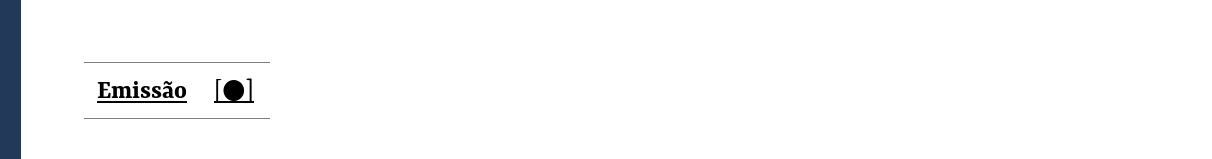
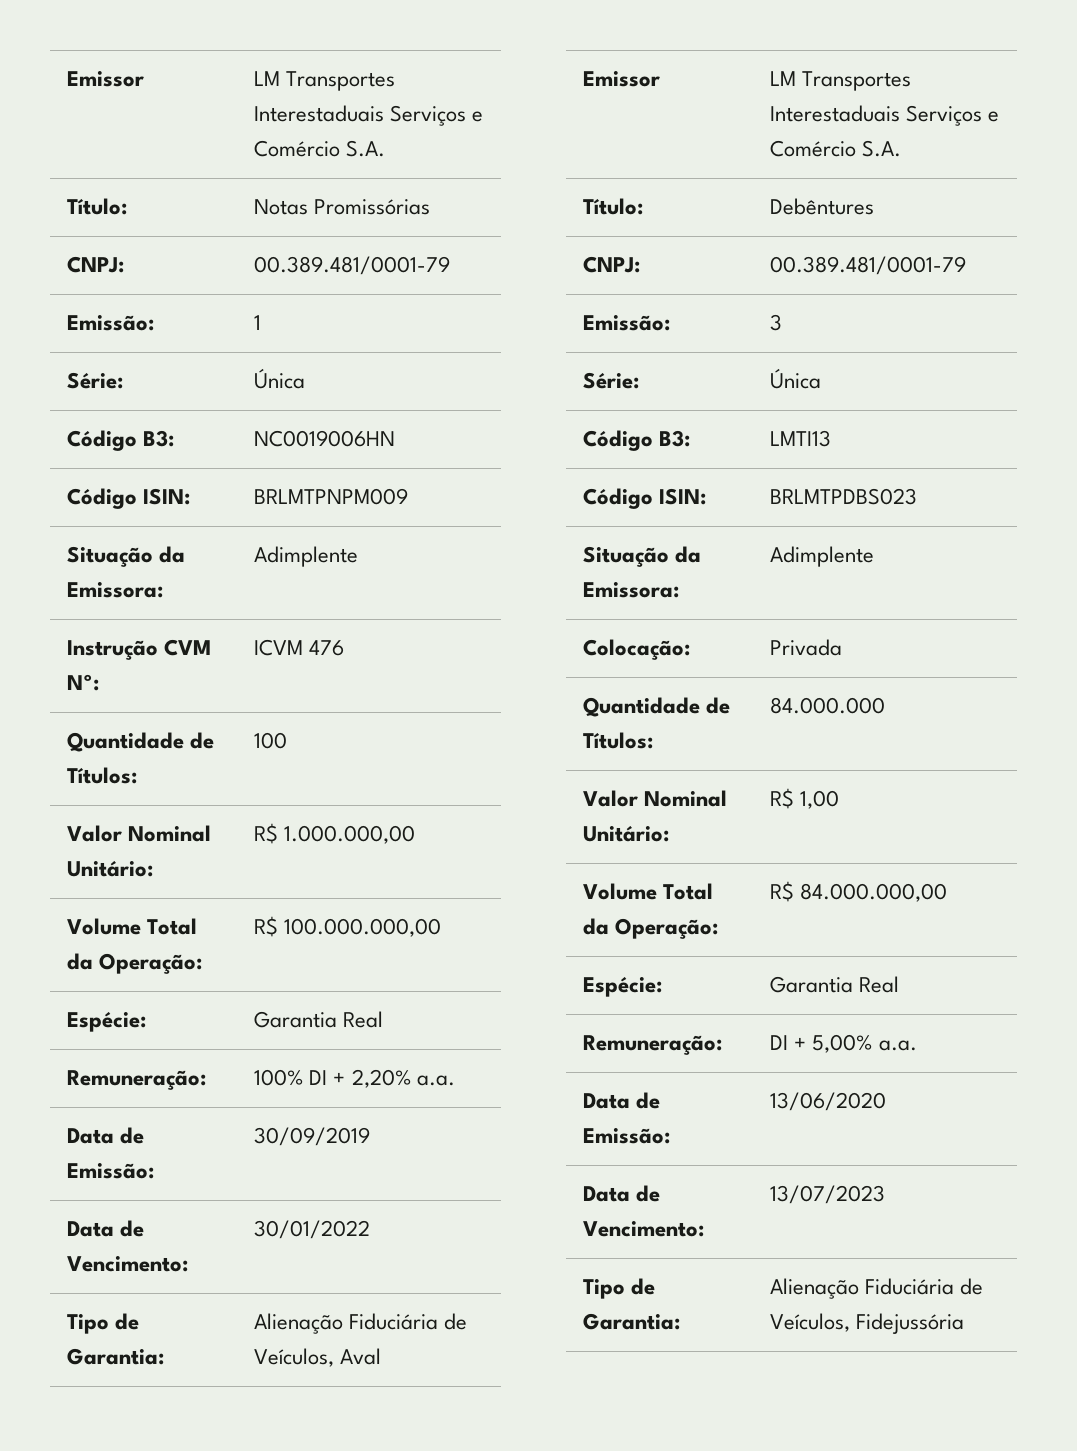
[97,81,188,98] [214,78,255,103] Emissão | [●] -> [67,71,145,87] [254,71,396,91] [254,105,484,126] [254,140,386,157] [67,198,128,215] [254,199,431,215] [67,256,125,273] [254,256,451,275] [67,315,155,331] [254,315,262,330] [67,372,124,389] [254,368,306,389] [67,430,175,451] [254,430,396,447] [67,488,191,509] [254,488,409,505] [67,546,186,567] [67,582,164,598] [254,546,359,567] [67,639,212,660] [67,674,100,691] [254,639,345,656] [67,732,215,752] [67,767,138,784] [254,732,288,749] [67,825,212,842] [67,860,154,877] [254,823,416,844] [67,918,198,935] [67,953,203,974] [254,916,442,937] [67,1011,147,1032] [254,1011,384,1028] [67,1070,207,1090] [254,1069,455,1088] [67,1127,145,1144] [67,1163,155,1179] [254,1127,371,1146] [67,1220,145,1237] [67,1256,189,1272] [254,1220,371,1239] [67,1313,140,1334] [67,1348,165,1365] [254,1313,468,1334] [254,1348,382,1367] [583,71,661,87] [770,71,912,91] [770,105,1000,126] [770,140,902,157] [583,198,644,215] [770,198,875,215] [583,256,641,273] [770,256,967,275] [583,315,671,331] [770,314,783,331] [583,372,640,389] [770,368,822,389] [583,430,691,451] [770,430,832,447] [583,488,707,509] [770,488,918,505] [583,546,702,567] [583,582,680,598] [770,546,875,567] [583,639,691,660] [770,639,843,656] [583,697,731,717] [583,732,654,749] [770,697,886,714] [583,790,728,807] [583,825,670,842] [770,788,840,809] [583,883,714,900] [583,918,719,939] [770,881,948,902] [583,976,663,997] [770,976,900,993] [583,1035,723,1055] [770,1034,917,1053] [583,1092,661,1109] [583,1128,671,1144] [770,1092,887,1111] [583,1185,661,1202] [583,1221,705,1237] [770,1185,886,1204] [583,1278,656,1299] [583,1313,681,1330] [770,1278,984,1299] [770,1313,965,1334] Emissor | LM Transportes Interestaduais Serviços e Comércio S.A. // Título: | Notas Promissórias // CNPJ: | 00.389.481/0001-79 // Emissão: | 1 // Série: | Única // Código B3: | NC0019006HN // Código ISIN: | BRLMTPNPM009 // Situação da Emissora: | Adimplente // Instrução CVM Nº: | ICVM 476 // Quantidade de Títulos: | 100 // Valor Nominal Unitário: | R$ 1.000.000,00 // Volume Total da Operação: | R$ 100.000.000,00 // Espécie: | Garantia Real // Remuneração: | 100% DI + 2,20% a.a. // Data de Emissão: | 30/09/2019 // Data de Vencimento: | 30/01/2022 // Tipo de Garantia: | Alienação Fiduciária de Veículos, Aval // Emissor | LM Transportes Interestaduais Serviços e Comércio S.A. // Título: | Debêntures // CNPJ: | 00.389.481/0001-79 // Emissão: | 3 // Série: | Única // Código B3: | LMTI13 // Código ISIN: | BRLMTPDBS023 // Situação da Emissora: | Adimplente // Colocação: | Privada // Quantidade de Títulos: | 84.000.000 // Valor Nominal Unitário: | R$ 1,00 // Volume Total da Operação: | R$ 84.000.000,00 // Espécie: | Garantia Real // Remuneração: | DI + 5,00% a.a. // Data de Emissão: | 13/06/2020 // Data de Vencimento: | 13/07/2023 // Tipo de Garantia: | Alienação Fiduciária de Veículos, Fidejussória

